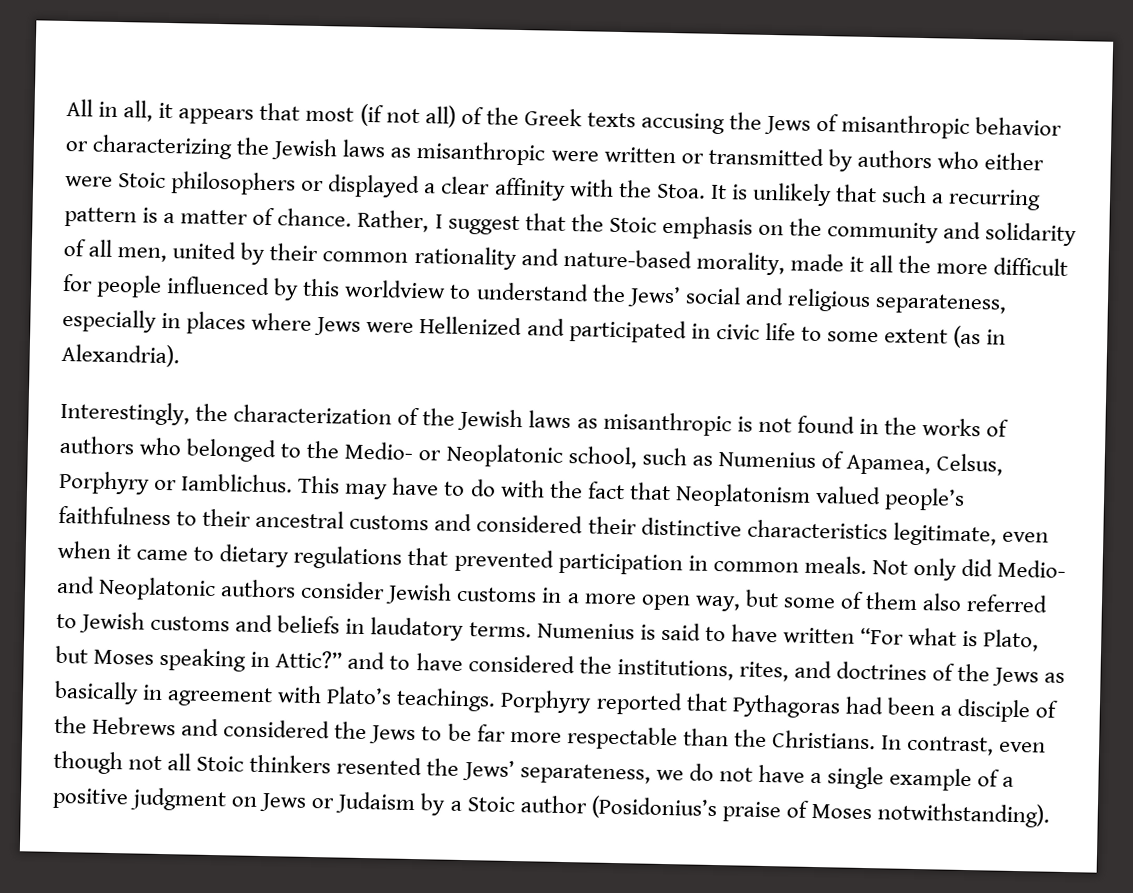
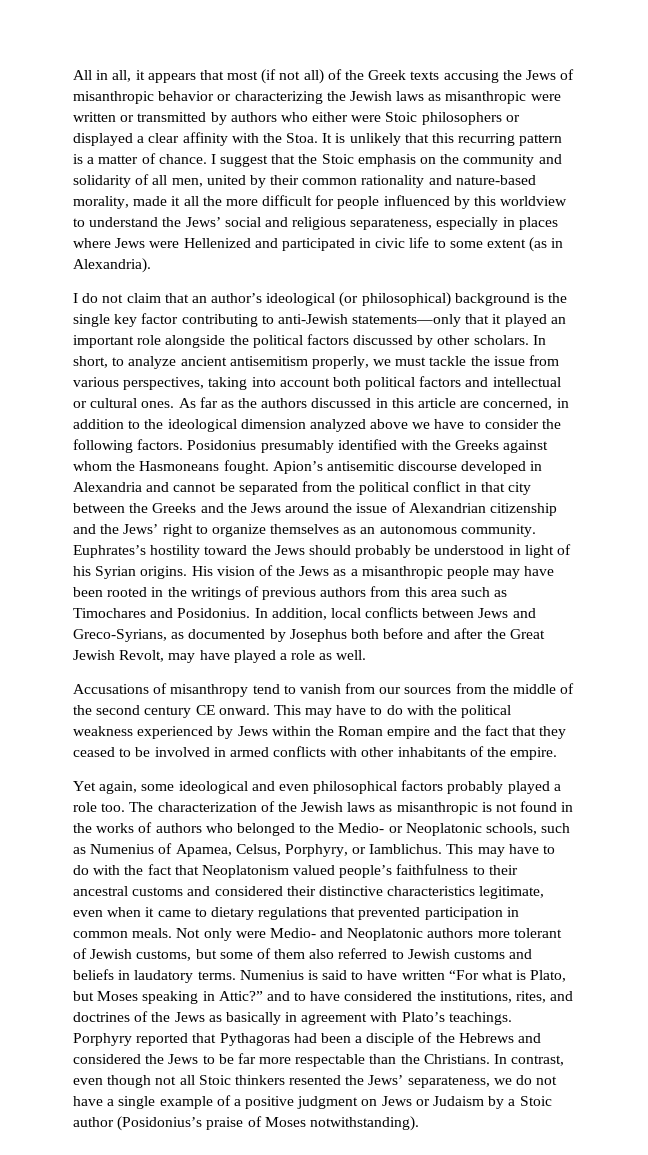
[881,185,945,204] such a -> [432,133,455,143] this
[357,209,430,233] Rather, -> (207, 159) none
[60,400,229,426] Interestingly, the -> [73,292,568,307] [73,313,566,327] [73,334,546,348] [73,355,560,369] [73,376,561,390] [73,397,569,410] [73,419,562,432] [73,439,549,453] [73,460,543,474] [73,481,532,495] [73,502,558,516] [73,524,536,537] [73,544,572,558] [73,565,555,579] [73,586,508,600] [73,607,536,620] [73,628,545,642] [73,650,367,663] [73,683,575,697] [73,705,512,718] [73,725,567,739] [73,746,558,760] [73,780,561,794] [73,802,154,812] I do not claim that an author’s ideological (or philosophical) background is the single key factor contributing to anti-Jewish statements—only that it played an important role alongside the political factors discussed by other scholars. In short, to analyze ancient antisemitism properly, we must tackle the issue from various perspectives, taking into account both political factors and intellectual or cultural ones. As far as the authors discussed in this article are concerned, in addition to the ideological dimension analyzed above we have to consider the following factors. Posidonius presumably identified with the Greeks against whom the Hasmoneans fought. Apion’s antisemitic discourse developed in Alexandria and cannot be separated from the political conflict in that city between the Greeks and the Jews around the issue of Alexandrian citizenship and the Jews’ right to organize themselves as an autonomous community. Euphrates’s hostility toward the Jews should probably be understood in light of his Syrian origins. His vision of the Jews as a misanthropic people may have been rooted in the writings of previous authors from this area such as Timochares and Posidonius. In addition, local conflicts between Jews and Greco-Syrians, as documented by Josephus both before and after the Great Jewish Revolt, may have played a role as well. // Accusations of misanthropy tend to vanish from our sources from the middle of the second century CE onward. This may have to do with the political weakness experienced by Jews within the Roman empire and the fact that they ceased to be involved in armed conflicts with other inhabitants of the empire. // Yet again, some ideological and even philosophical factors probably played a role too. The
[567,446,637,469] school, -> [486,823,538,835] schools,
[58,470,150,495] Porphyry -> [284,844,348,857] Porphyry,
[961,558,994,577] did -> [235,931,266,938] were
[300,580,741,612] consider Jewish customs in a more open way, -> [477,928,562,938] [73,948,192,961] more tolerant of Jewish customs,

